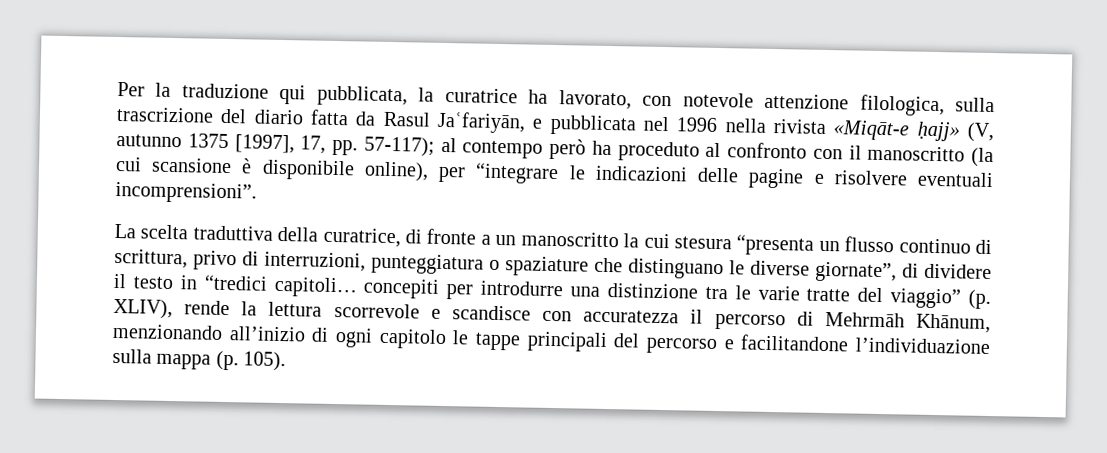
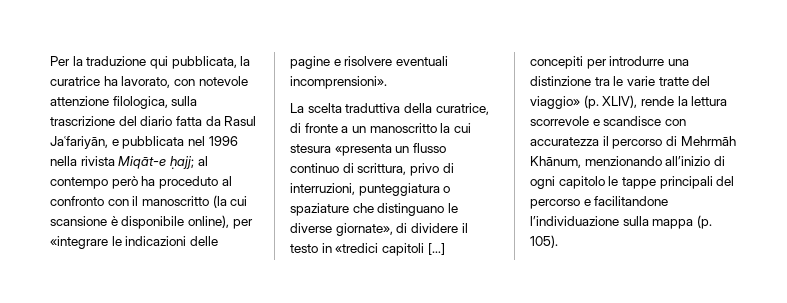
[833,120,995,143] [116,133,435,157] «Miqāt-e ḥajj» (V, autunno 1375 [1997], 17, pp. 57-117); -> [118,156,194,169] Miqāt-e ḥajj;
[475,162,560,185] “integrare -> [50,236,108,249] «integrare
[115,181,257,204] incomprensioni”. -> [290,76,387,89] incomprensioni».
[736,234,815,256] “presenta -> [334,144,392,156] «presenta
[815,261,897,283] giornate”, -> [335,223,393,236] giornate»,
[203,274,358,298] “tredici capitoli… -> [335,243,445,256] «tredici capitoli […]
[890,288,962,309] viaggio” -> [530,96,580,109] viaggio»

